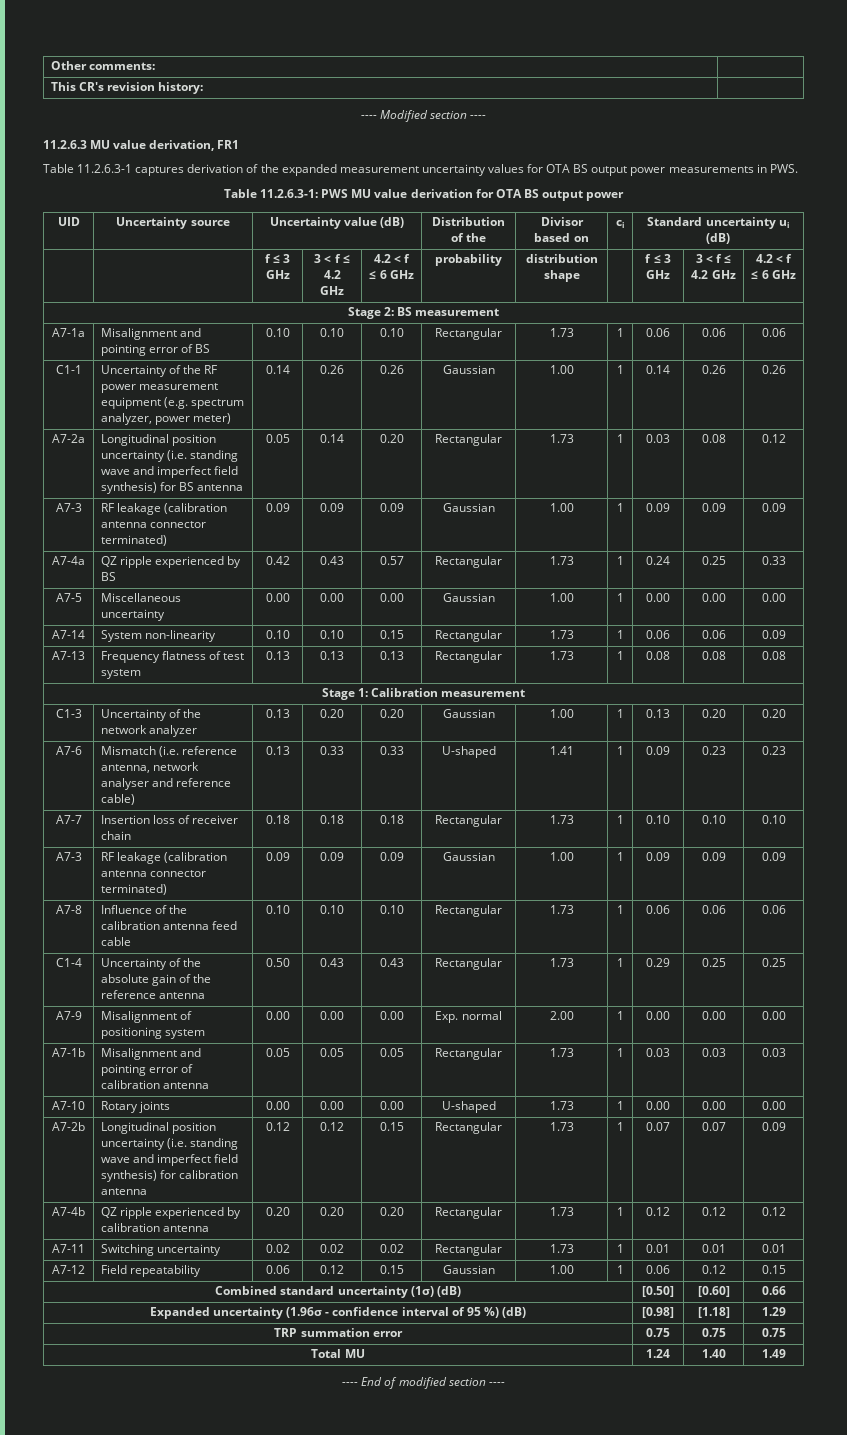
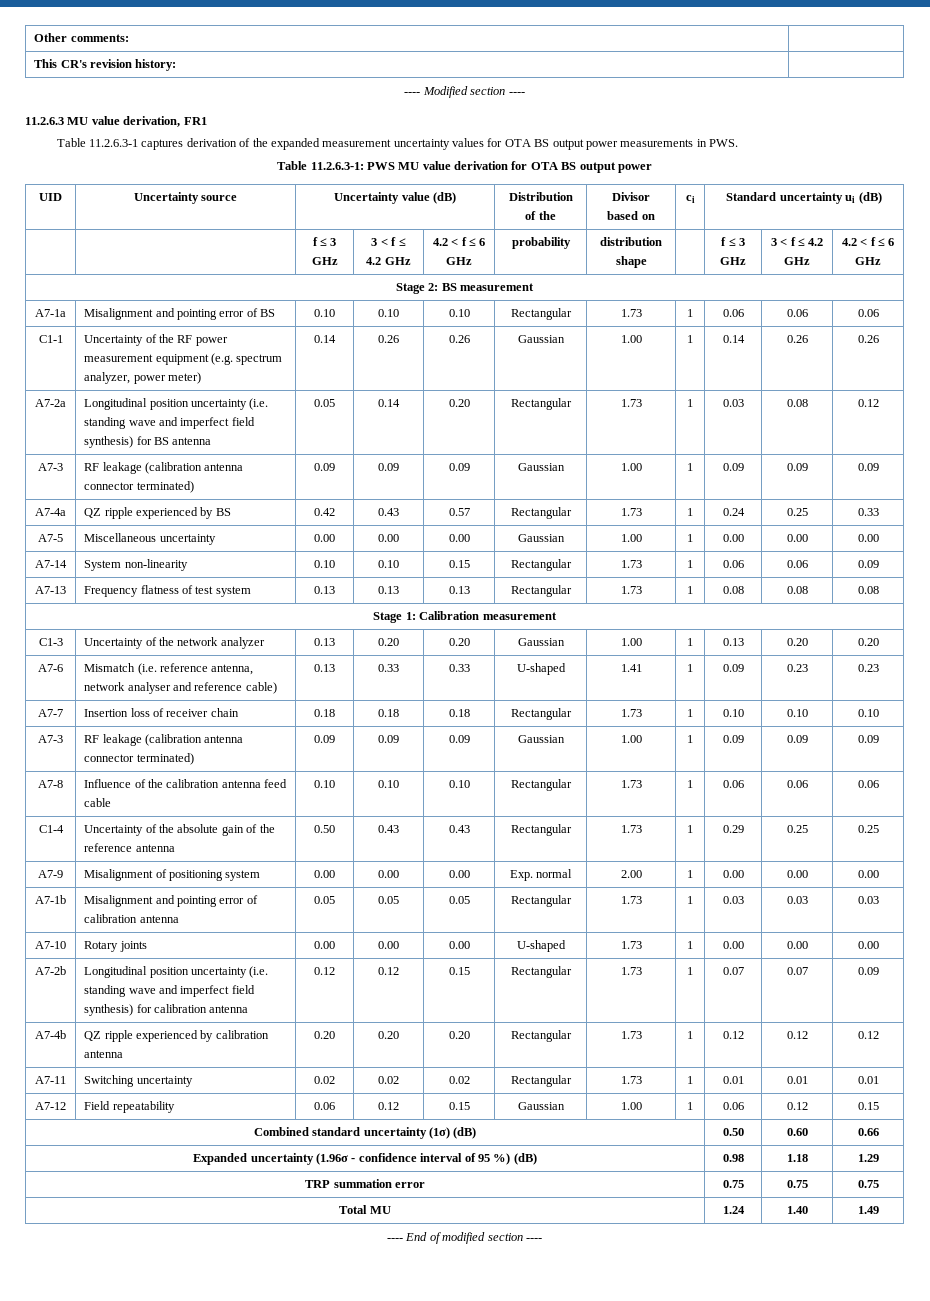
[642,1286,674,1297] [697,1286,730,1297] [0.50] | [0.60] -> [722,1128,744,1136] [786,1128,808,1136] 0.50 | 0.60
[642,1307,674,1318] [697,1307,730,1318] [0.98] | [1.18] -> [722,1154,744,1162] [786,1154,808,1162] 0.98 | 1.18

